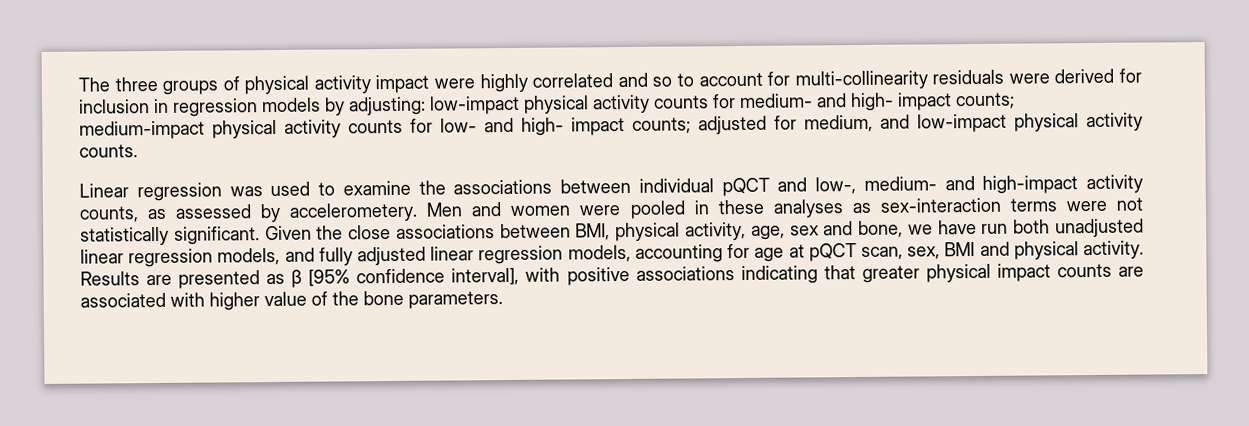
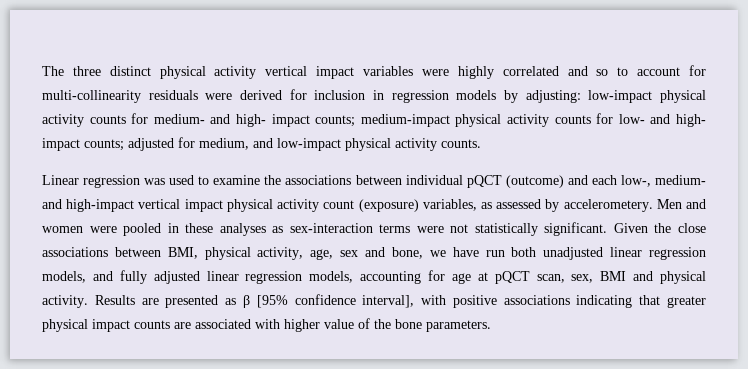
[162,74,430,95] groups of physical activity impact -> [109,66,414,79] distinct physical activity vertical impact variables
[777,177,808,192] and -> [505,175,617,188] (outcome) and each
[1086,174,1143,194] [79,206,139,223] activity counts, -> [138,199,477,212] vertical impact physical activity count (exposure) variables,

